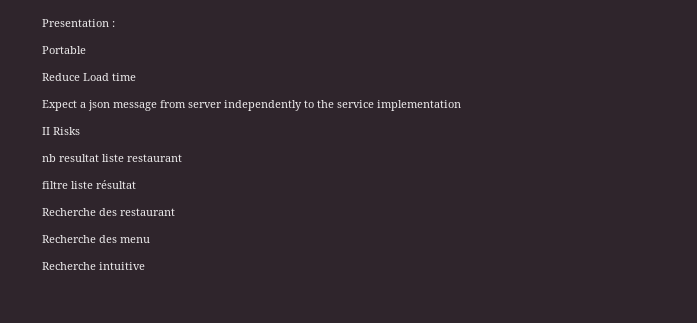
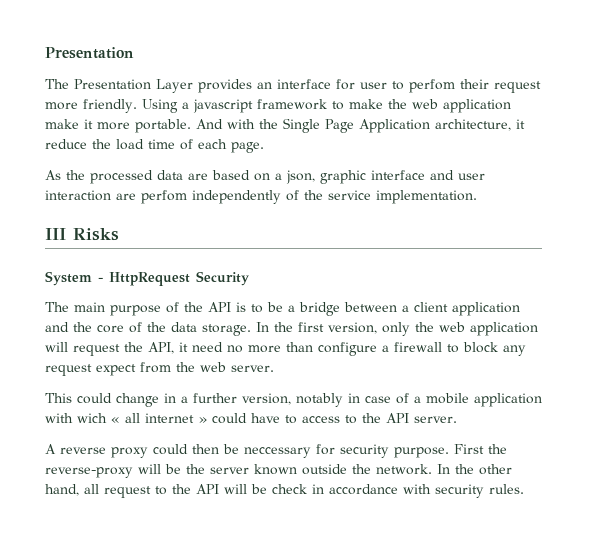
[42,19,115,27] [42,46,86,54] [42,73,136,81] [42,100,461,111] [42,127,80,135] [42,154,182,162] [42,180,136,189] [42,208,175,216] [42,235,150,243] [42,262,145,270] Presentation : // Portable // Reduce Load time // Expect a json message from server independently to the service implementation // II Risks // nb resultat liste restaurant // filtre liste résultat // Recherche des restaurant // Recherche des menu // Recherche intuitive -> [45,47,134,59] [45,79,541,93] [45,99,511,113] [45,118,525,133] [45,139,264,153] [45,170,485,184] [45,190,477,204] [45,228,119,241] [45,271,249,286] [45,302,520,316] [45,322,538,336] [45,342,526,356] [45,362,274,376] [45,393,542,407] [45,413,457,424] [45,444,507,458] [45,464,512,478] [45,484,524,498] Presentation // The Presentation Layer provides an interface for user to perfom their request more friendly. Using a javascript framework to make the web application make it more portable. And with the Single Page Application architecture, it reduce the load time of each page. // As the processed data are based on a json, graphic interface and user interaction are perfom independently of the service implementation. // III Risks // System - HttpRequest Security // The main purpose of the API is to be a bridge between a client application and the core of the data storage. In the first version, only the web application will request the API, it need no more than configure a firewall to block any request expect from the web server. // This could change in a further version, notably in case of a mobile application with wich « all internet » could have to access to the API server. // A reverse proxy could then be neccessary for security purpose. First the reverse-proxy will be the server known outside the network. In the other hand, all request to the API will be check in accordance with security rules.

